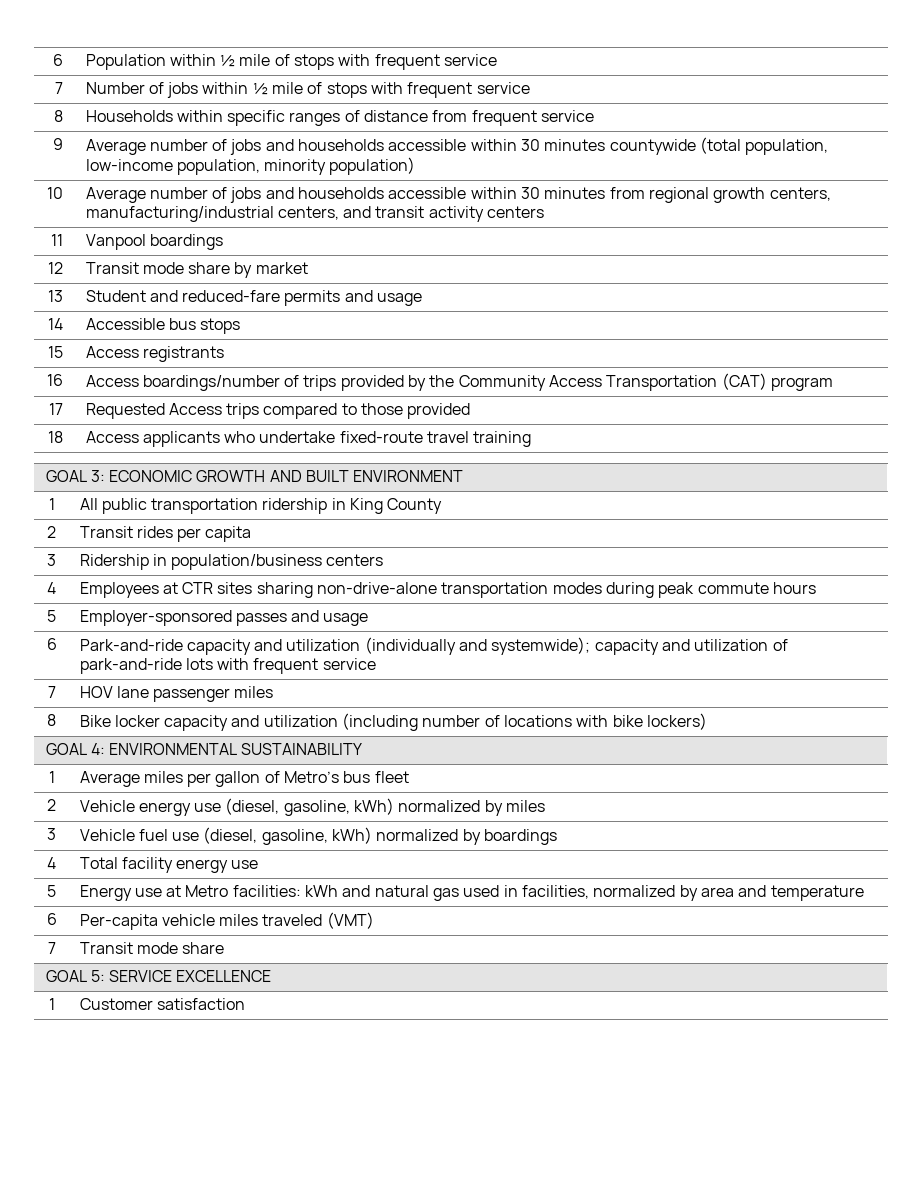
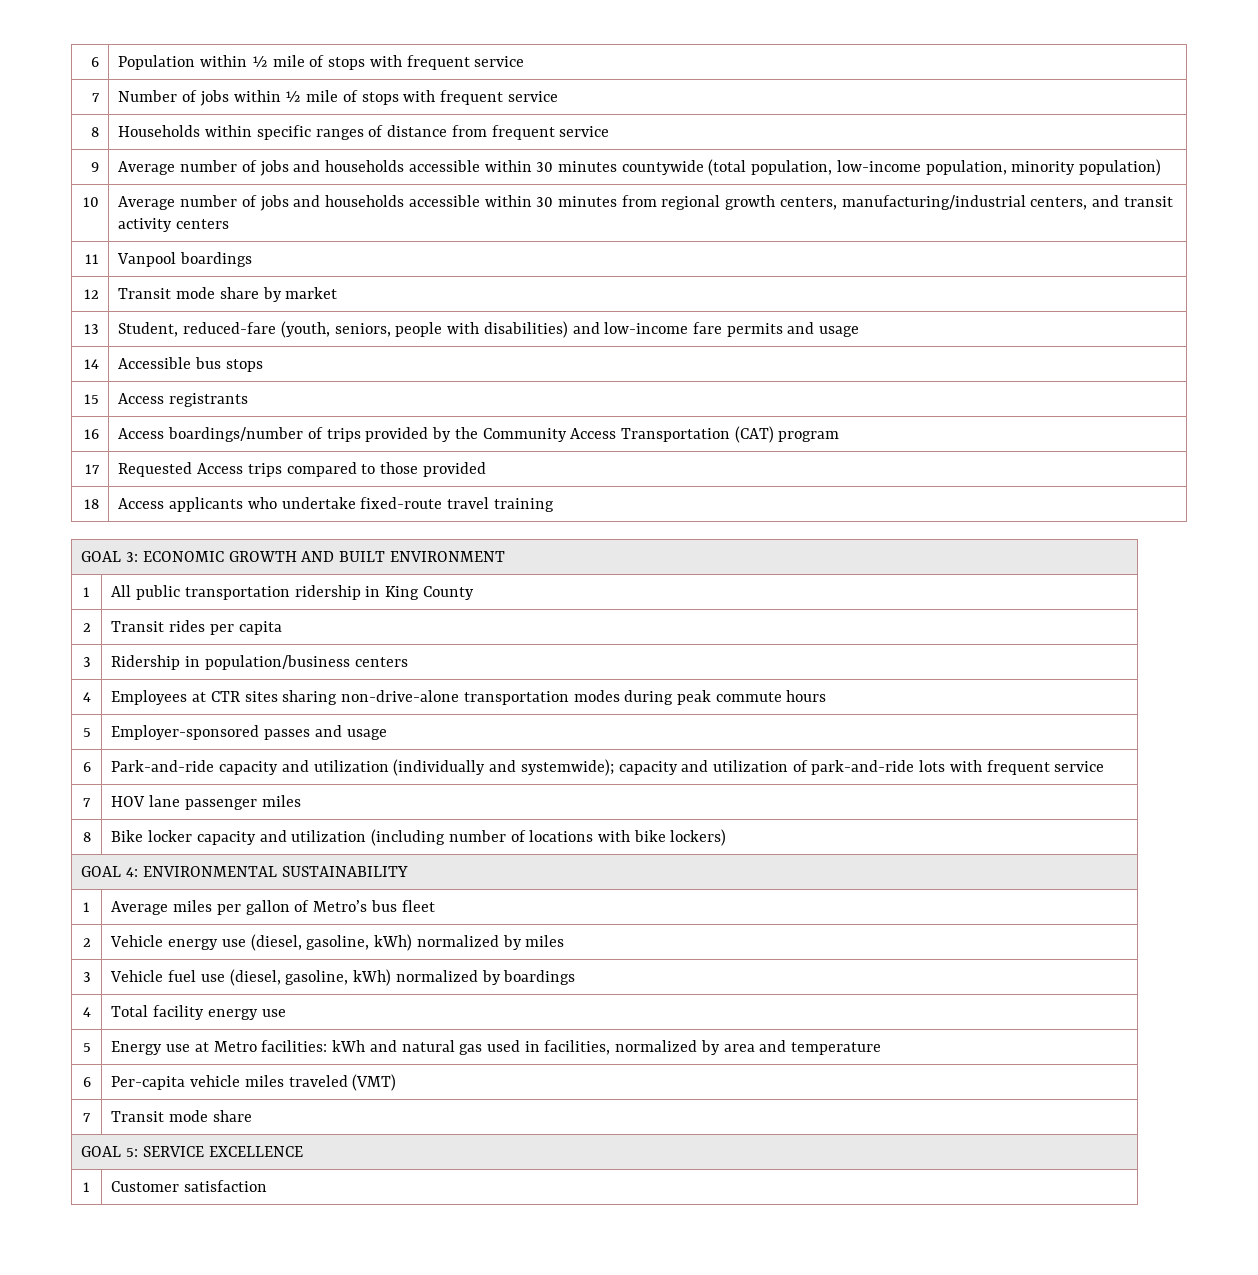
[85,290,281,302] Student and reduced-fare -> [118,321,722,338] Student, reduced-fare (youth, seniors, people with disabilities) and low-income fare

